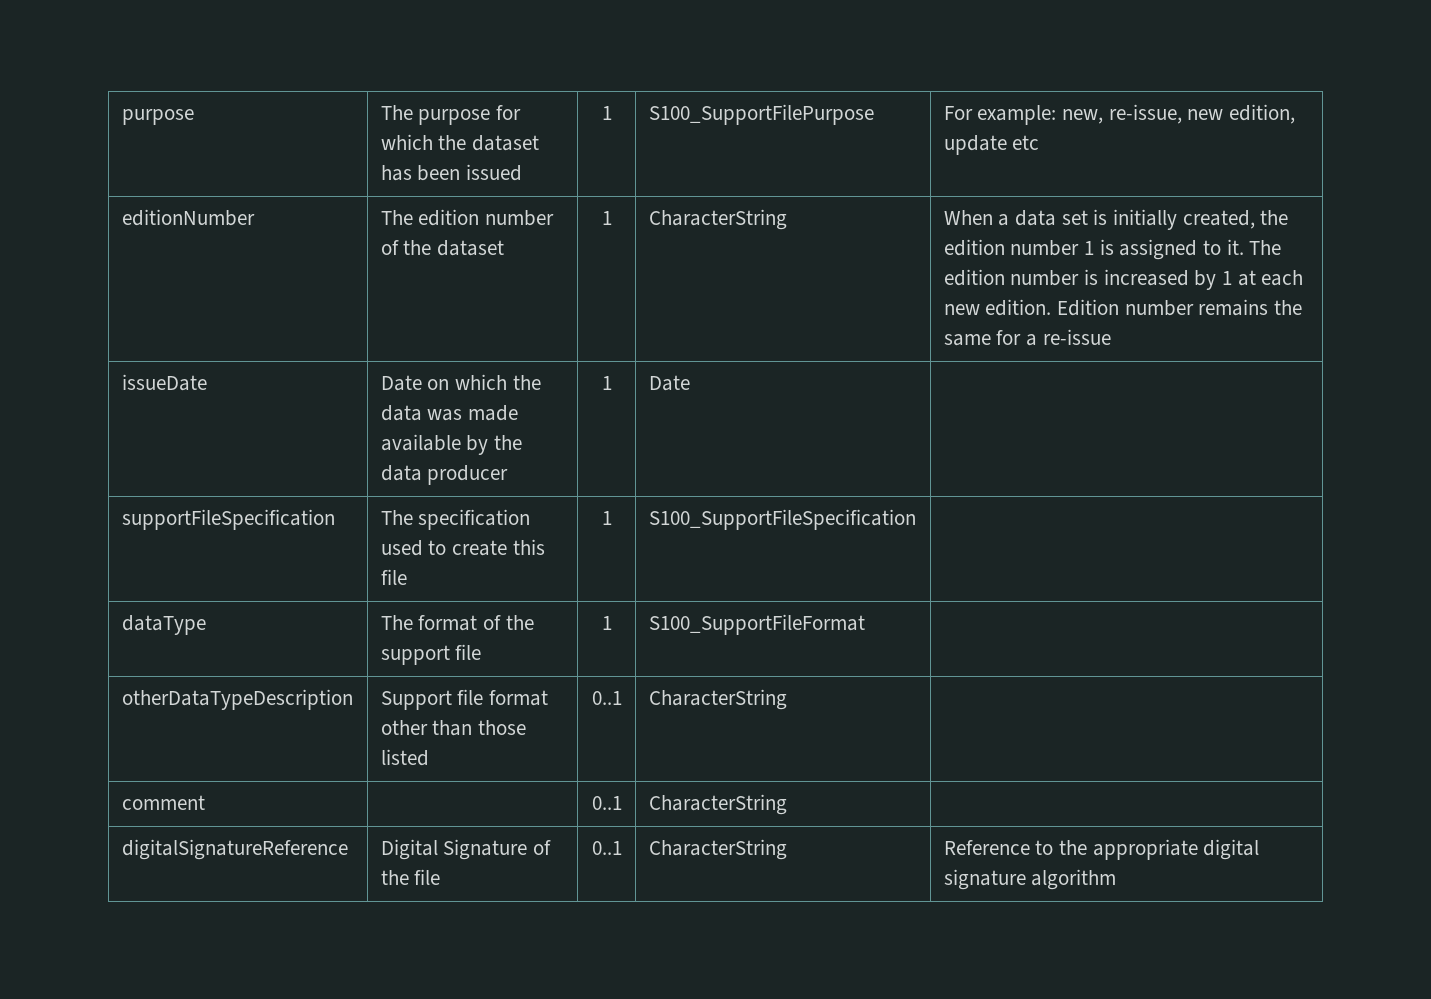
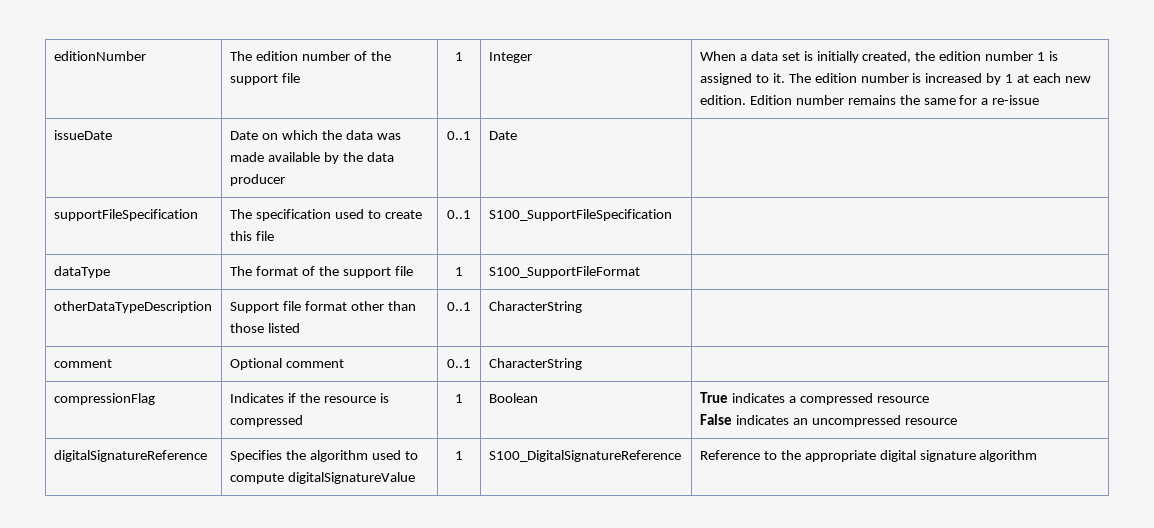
[121,109,194,125] [380,105,521,125] [380,134,539,151] [380,164,522,181] [601,106,612,120] [648,104,874,125] [943,104,1295,125] [943,135,1040,155] purpose | The purpose for which the dataset has been issued | 1 | S100_SupportFilePurpose | For example: new, re-issue, new edition, update etc // -> (53, 56) none
[436,240,504,256] [601,211,612,225] [648,209,787,230] dataset | 1 | CharacterString -> [229,73,300,85] [455,52,463,61] [488,52,532,63] support file | 1 | Integer
[601,376,612,390] 1 -> [447,131,471,140] 0..1
[601,511,612,525] 1 -> [447,210,471,219] 0..1
[591,796,622,810] [648,794,787,815] [121,839,348,860] [380,839,551,860] [380,869,441,885] [591,841,622,855] [648,839,787,860] | 0..1 | CharacterString | // digitalSignatureReference | Digital Signature of the file | 0..1 | CharacterString -> [229,358,344,370] [447,359,471,368] [488,358,582,370] [53,393,155,405] [229,393,389,403] [229,415,303,427] [455,394,463,403] [488,393,538,403] [699,392,929,405] [699,414,957,427] [53,450,207,462] [229,450,418,462] [229,472,415,484] [455,451,463,460] [488,450,681,462] Optional comment | 0..1 | CharacterString | // compressionFlag | Indicates if the resource is compressed | 1 | Boolean | True indicates a compressed resource // False indicates an uncompressed resource // digitalSignatureReference | Specifies the algorithm used to compute digitalSignatureValue | 1 | S100_DigitalSignatureReference

